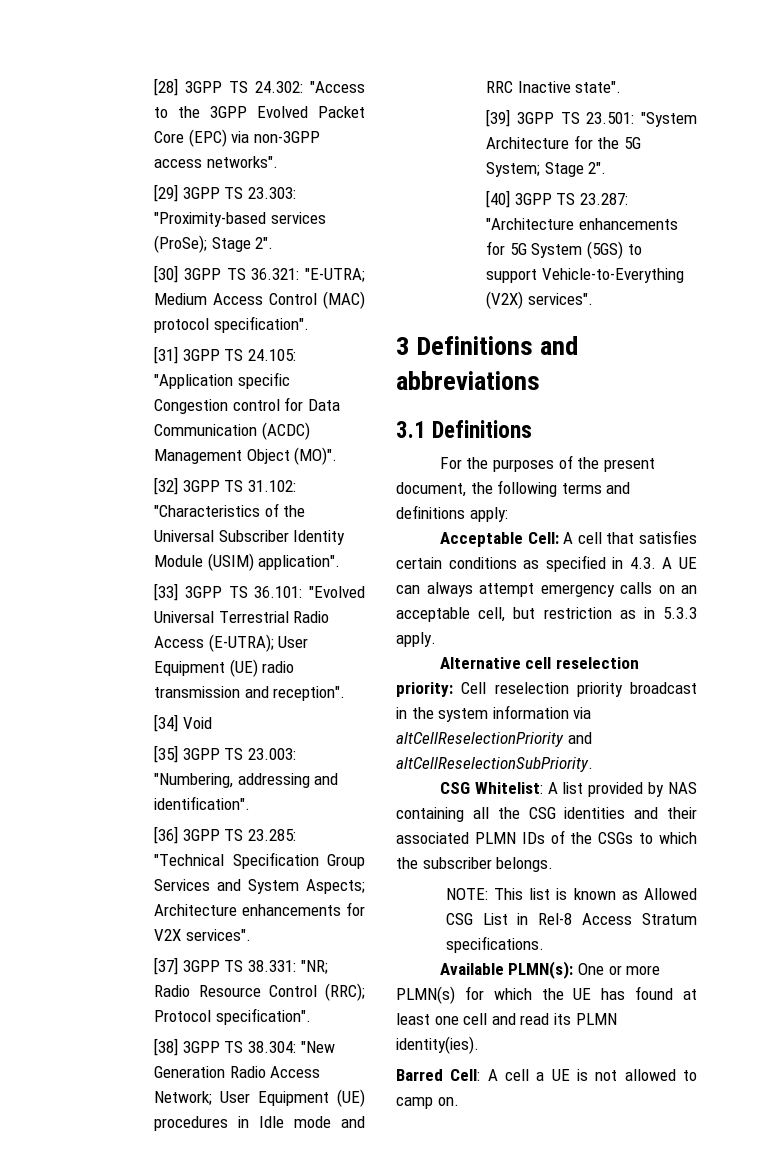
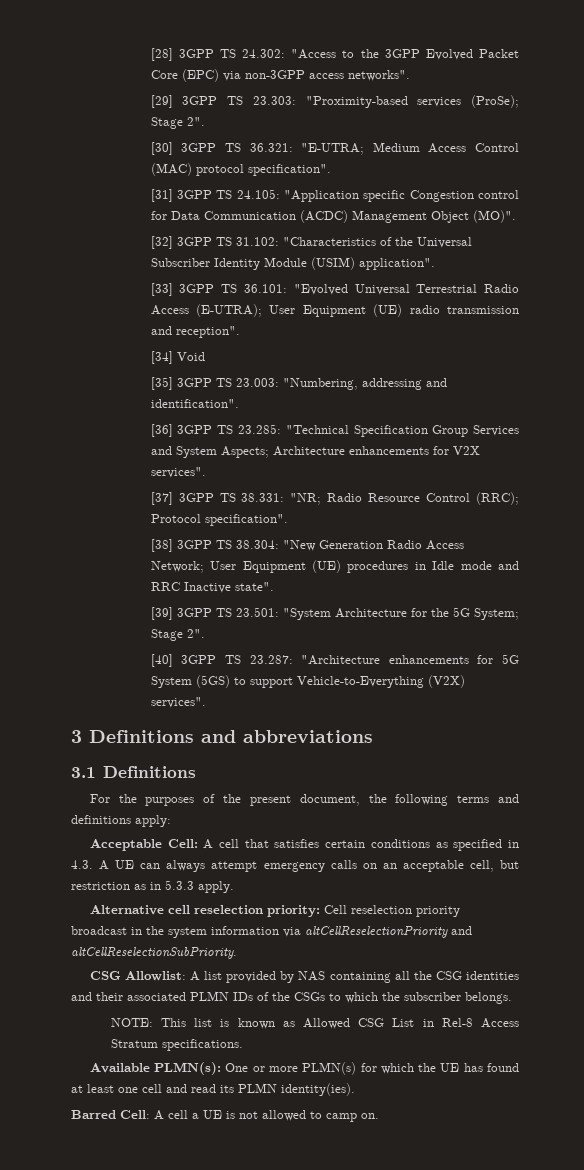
[474,782,543,794] Whitelist: -> [124,971,186,981] Allowlist:

